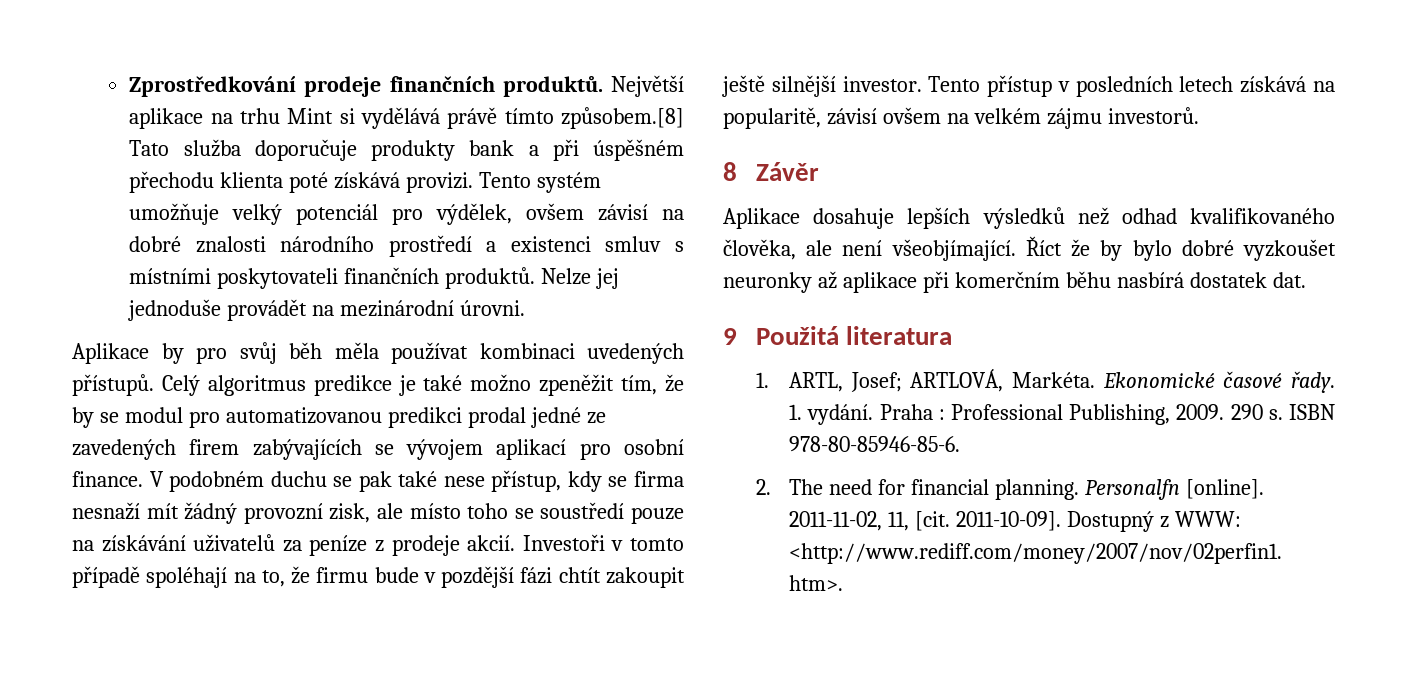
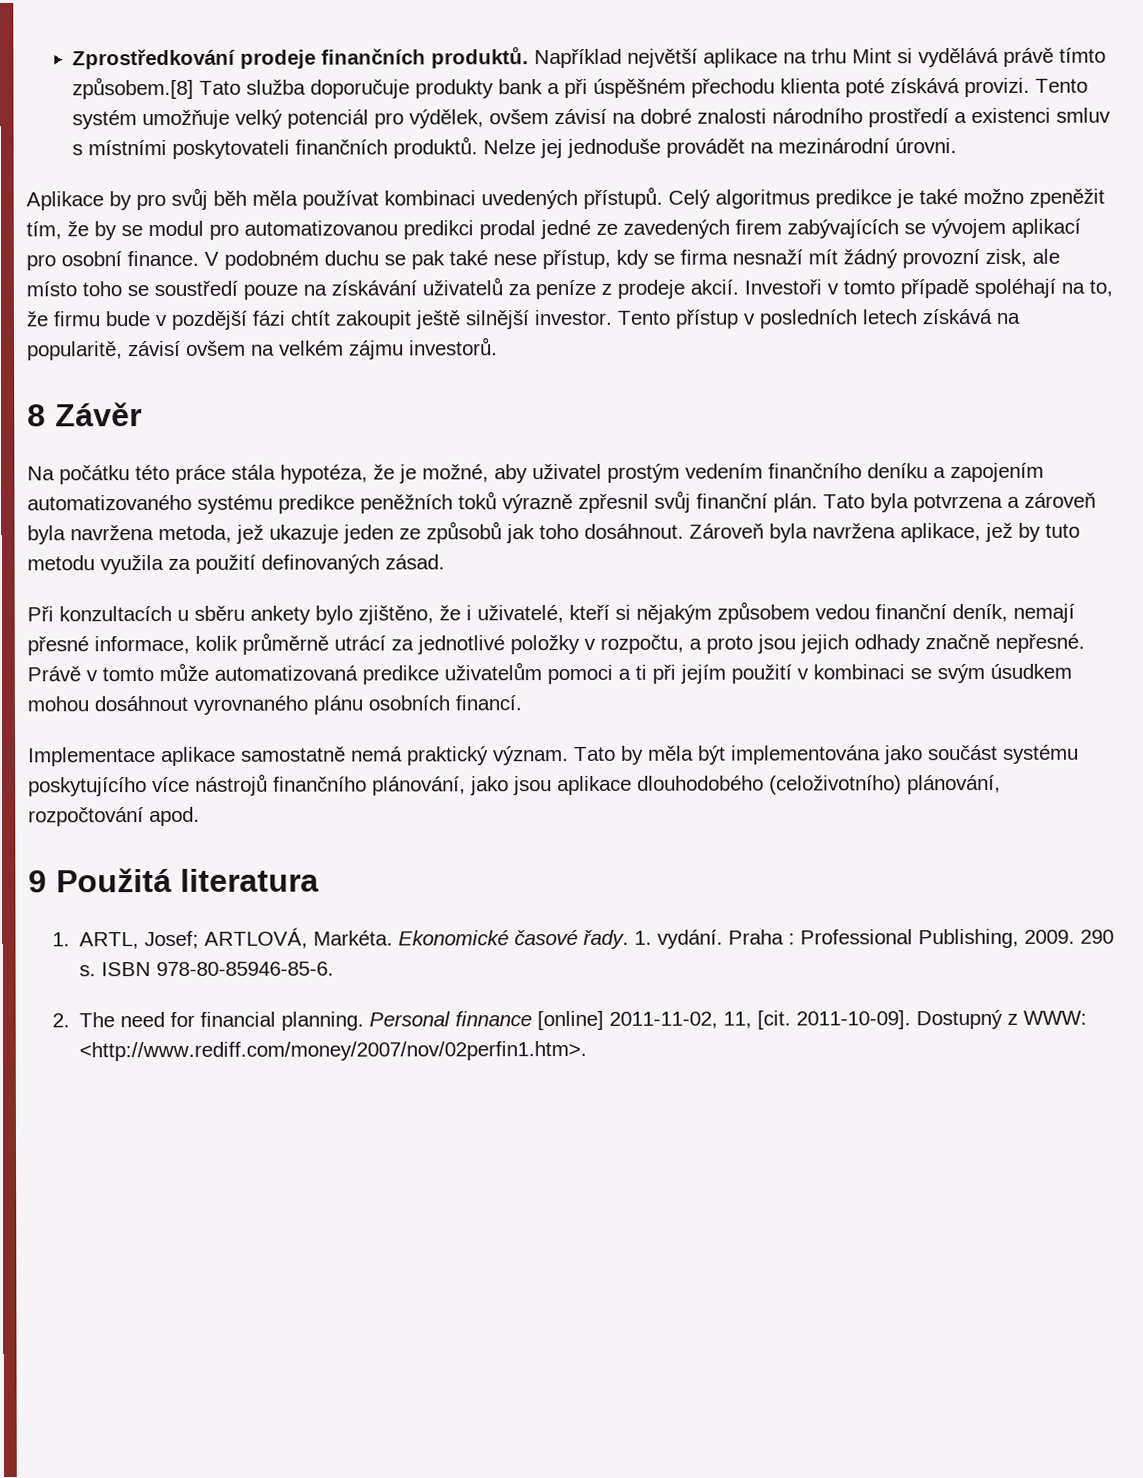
[611,75,684,97] Největší -> [534,48,699,69] Například největší
[723,207,1335,229] [723,236,1336,261] [723,271,1306,293] Aplikace dosahuje lepších výsledků než odhad kvalifikovaného člověka, ale není všeobjímající. Říct že by bylo dobré vyzkoušet neuronky až aplikace při komerčním běhu nasbírá dostatek dat. -> [27,462,1044,485] [27,490,1096,514] [27,521,1080,545] [27,554,445,575] [27,601,1075,625] [27,632,1085,656] [27,662,1072,685] [27,695,522,715] [28,744,1079,767] [28,773,1001,797] [28,806,200,827] Na počátku této práce stála hypotéza, že je možné, aby uživatel prostým vedením finančního deníku a zapojením automatizovaného systému predikce peněžních toků výrazně zpřesnil svůj finanční plán. Tato byla potvrzena a zároveň byla navržena metoda, jež ukazuje jeden ze způsobů jak toho dosáhnout. Zároveň byla navržena aplikace, jež by tuto metodu využila za použití definovaných zásad. // Při konzultacích u sběru ankety bylo zjištěno, že i uživatelé, kteří si nějakým způsobem vedou finanční deník, nemají přesné informace, kolik průměrně utrácí za jednotlivé položky v rozpočtu, a proto jsou jejich odhady značně nepřesné. Právě v tomto může automatizovaná predikce uživatelům pomoci a ti při jejím použití v kombinaci se svým úsudkem mohou dosáhnout vyrovnaného plánu osobních financí. // Implementace aplikace samostatně nemá praktický význam. Tato by měla být implementována jako součást systému poskytujícího více nástrojů finančního plánování, jako jsou aplikace dlouhodobého (celoživotního) plánování, rozpočtování apod.
[1084,479,1264,500] Personalfn [online]. -> [369,1010,605,1031] Personal finnance [online]

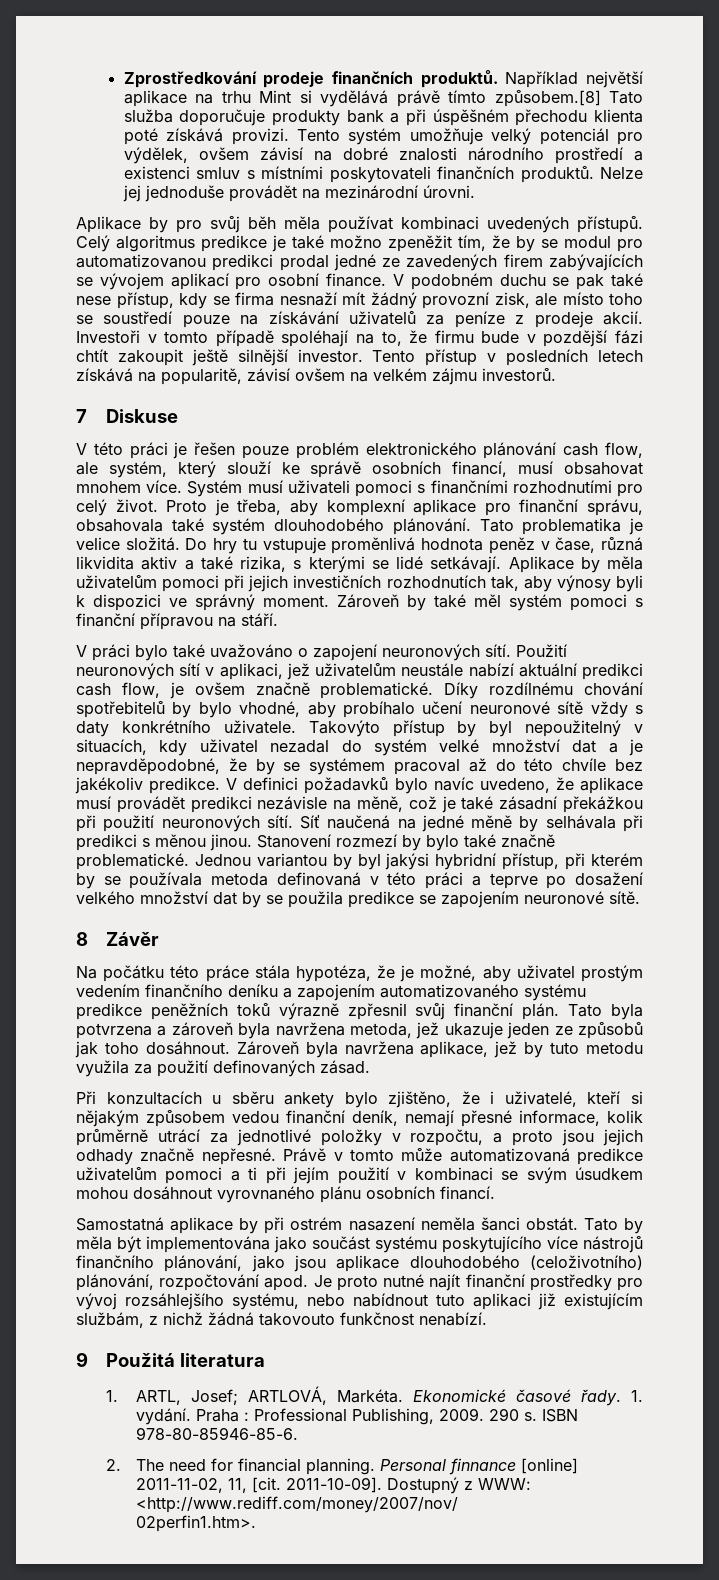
(498, 346) none -> [76,409,179,423] [76,442,643,459] [76,461,644,478] [76,480,643,497] [76,499,643,516] [76,518,643,535] [76,537,643,554] [76,556,643,573] [76,575,643,592] [76,594,643,611] [76,613,278,630] [76,644,567,661] [76,663,643,680] [76,682,643,699] [76,701,643,718] [76,720,643,737] [76,739,643,756] [76,758,643,775] [75,777,643,794] [76,796,643,813] [76,815,643,832] [76,834,555,851] [76,853,644,870] [76,872,644,889] [76,891,640,908] // 7 Diskuse // V této práci je řešen pouze problém elektronického plánování cash flow, ale systém, který slouží ke správě osobních financí, musí obsahovat mnohem více. Systém musí uživateli pomoci s finančními rozhodnutími pro celý život. Proto je třeba, aby komplexní aplikace pro finanční správu, obsahovala také systém dlouhodobého plánování. Tato problematika je velice složitá. Do hry tu vstupuje proměnlivá hodnota peněz v čase, různá likvidita aktiv a také rizika, s kterými se lidé setkávají. Aplikace by měla uživatelům pomoci při jejich investičních rozhodnutích tak, aby výnosy byli k dispozici ve správný moment. Zároveň by také měl systém pomoci s finanční přípravou na stáří. // V práci bylo také uvažováno o zapojení neuronových sítí. Použití neuronových sítí v aplikaci, jež uživatelům neustále nabízí aktuální predikci cash flow, je ovšem značně problematické. Díky rozdílnému chování spotřebitelů by bylo vhodné, aby probíhalo učení neuronové sítě vždy s daty konkrétního uživatele. Takovýto přístup by byl nepoužitelný v situacích, kdy uživatel nezadal do systém velké množství dat a je nepravděpodobné, že by se systémem pracoval až do této chvíle bez jakékoliv predikce. V definici požadavků bylo navíc uvedeno, že aplikace musí provádět predikci nezávisle na měně, což je také zásadní překážkou při použití neuronových sítí. Síť naučená na jedné měně by selhávala při predikci s měnou jinou. Stanovení rozmezí by bylo také značně problematické. Jednou variantou by byl jakýsi hybridní přístup, při kterém by se používala metoda definovaná v této práci a teprve po dosažení velkého množství dat by se použila predikce se zapojením neuronové sítě.
[28,746,569,767] Implementace aplikace samostatně nemá praktický význam. -> [76,1217,578,1234] Samostatná aplikace by při ostrém nasazení neměla šanci obstát.
(200, 816) none -> [313,1274,643,1291] [76,1293,643,1310] [76,1312,487,1328] Je proto nutné najít finanční prostředky pro vývoj rozsáhlejšího systému, nebo nabídnout tuto aplikaci již existujícím službám, z nichž žádná takovouto funkčnost nenabízí.
[79,1040,588,1062] <http://www.rediff.com/money/2007/nov/02perfin1.htm>. -> [136,1496,459,1513] [136,1515,257,1532] <http://www.rediff.com/money/2007/nov/ // 02perfin1.htm>.

